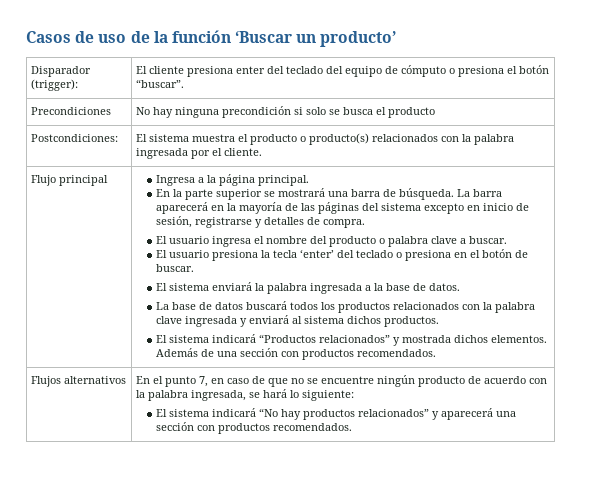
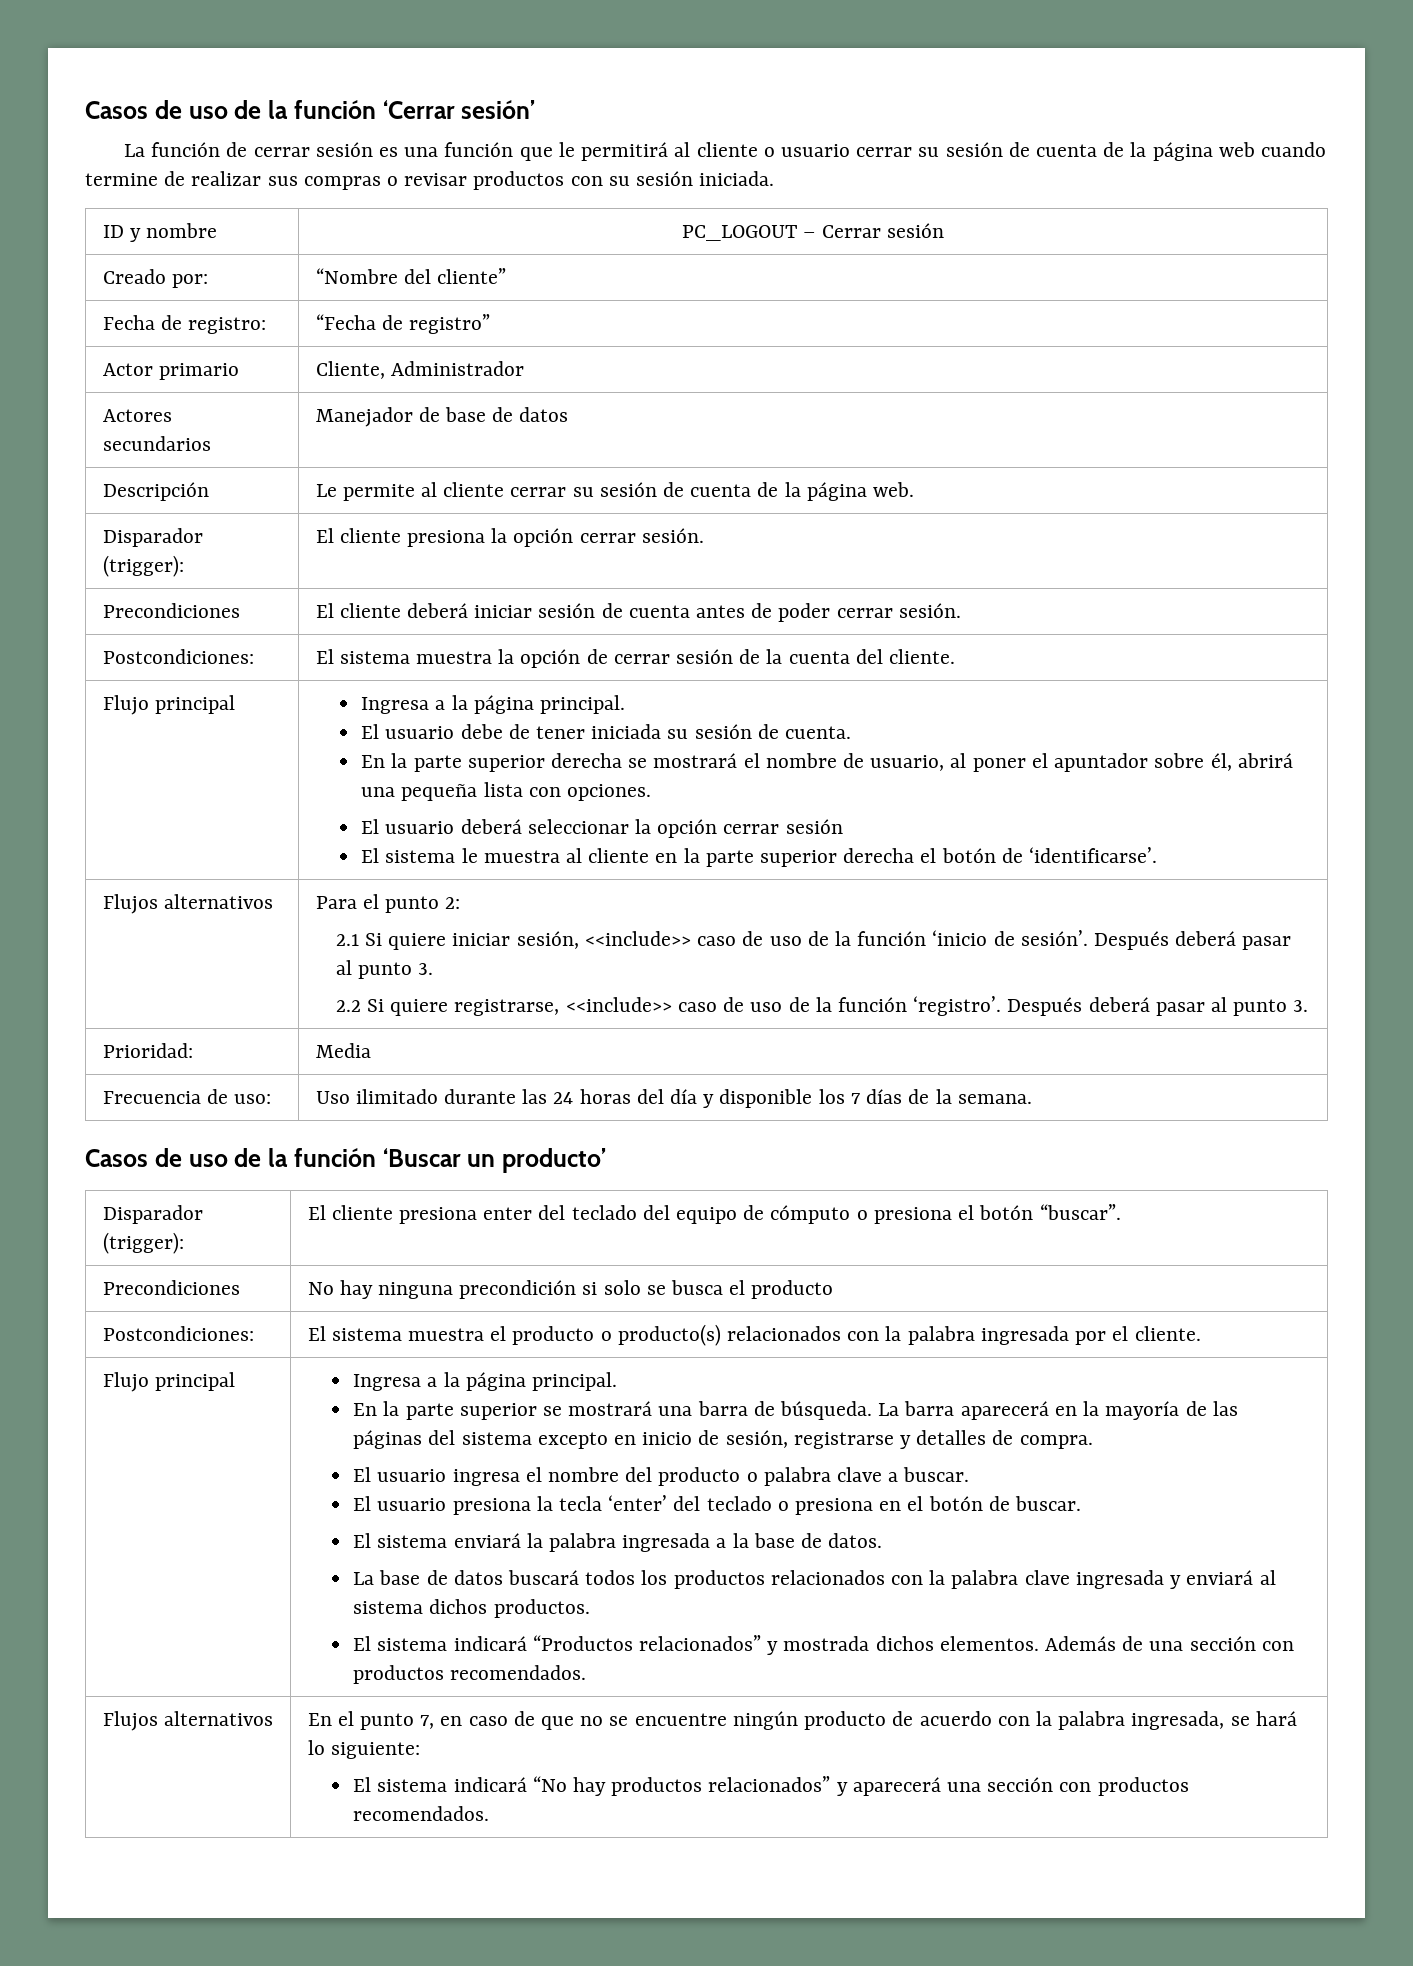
[26,30,231,43] Casos de uso de la función -> [85,100,536,119] [123,142,1327,161] [85,171,775,190] [102,223,217,242] [682,223,944,241] [102,269,208,288] [315,268,506,284] [102,315,266,334] [315,314,490,334] [102,363,239,380] [315,361,524,379] [102,409,172,422] [102,436,211,451] [315,407,569,427] [102,482,209,501] [315,482,915,501] [102,528,203,547] [102,555,184,577] [315,528,704,547] [102,603,240,618] [315,603,961,622] [102,649,254,664] [315,649,956,668] [102,695,235,715] [361,695,625,714] [361,724,852,739] [361,753,1293,772] [361,782,651,801] [361,819,843,838] [361,847,1158,867] [102,894,273,914] [315,894,461,913] [335,930,1292,950] [335,960,434,979] [335,996,1309,1016] [102,1043,193,1058] [315,1043,371,1058] [102,1089,271,1104] [315,1089,1032,1108] [85,1148,376,1167] Casos de uso de la función ‘Cerrar sesión’ // La función de cerrar sesión es una función que le permitirá al cliente o usuario cerrar su sesión de cuenta de la página web cuando termine de realizar sus compras o revisar productos con su sesión iniciada. // ID y nombre | PC_LOGOUT – Cerrar sesión // Creado por: | “Nombre del cliente” // Fecha de registro: | “Fecha de registro” // Actor primario | Cliente, Administrador // Actores secundarios | Manejador de base de datos // Descripción | Le permite al cliente cerrar su sesión de cuenta de la página web. // Disparador (trigger): | El cliente presiona la opción cerrar sesión. // Precondiciones | El cliente deberá iniciar sesión de cuenta antes de poder cerrar sesión. // Postcondiciones: | El sistema muestra la opción de cerrar sesión de la cuenta del cliente. // Flujo principal | Ingresa a la página principal. // El usuario debe de tener iniciada su sesión de cuenta. // En la parte superior derecha se mostrará el nombre de usuario, al poner el apuntador sobre él, abrirá una pequeña lista con opciones. // El usuario deberá seleccionar la opción cerrar sesión // El sistema le muestra al cliente en la parte superior derecha el botón de ‘identificarse’. // Flujos alternativos | Para el punto 2: // 2.1 Si quiere iniciar sesión, <<include>> caso de uso de la función ‘inicio de sesión’. Después deberá pasar al punto 3. // 2.2 Si quiere registrarse, <<include>> caso de uso de la función ‘registro’. Después deberá pasar al punto 3. // Prioridad: | Media // Frecuencia de uso: | Uso ilimitado durante las 24 horas del día y disponible los 7 días de la semana. // Casos de uso de la función

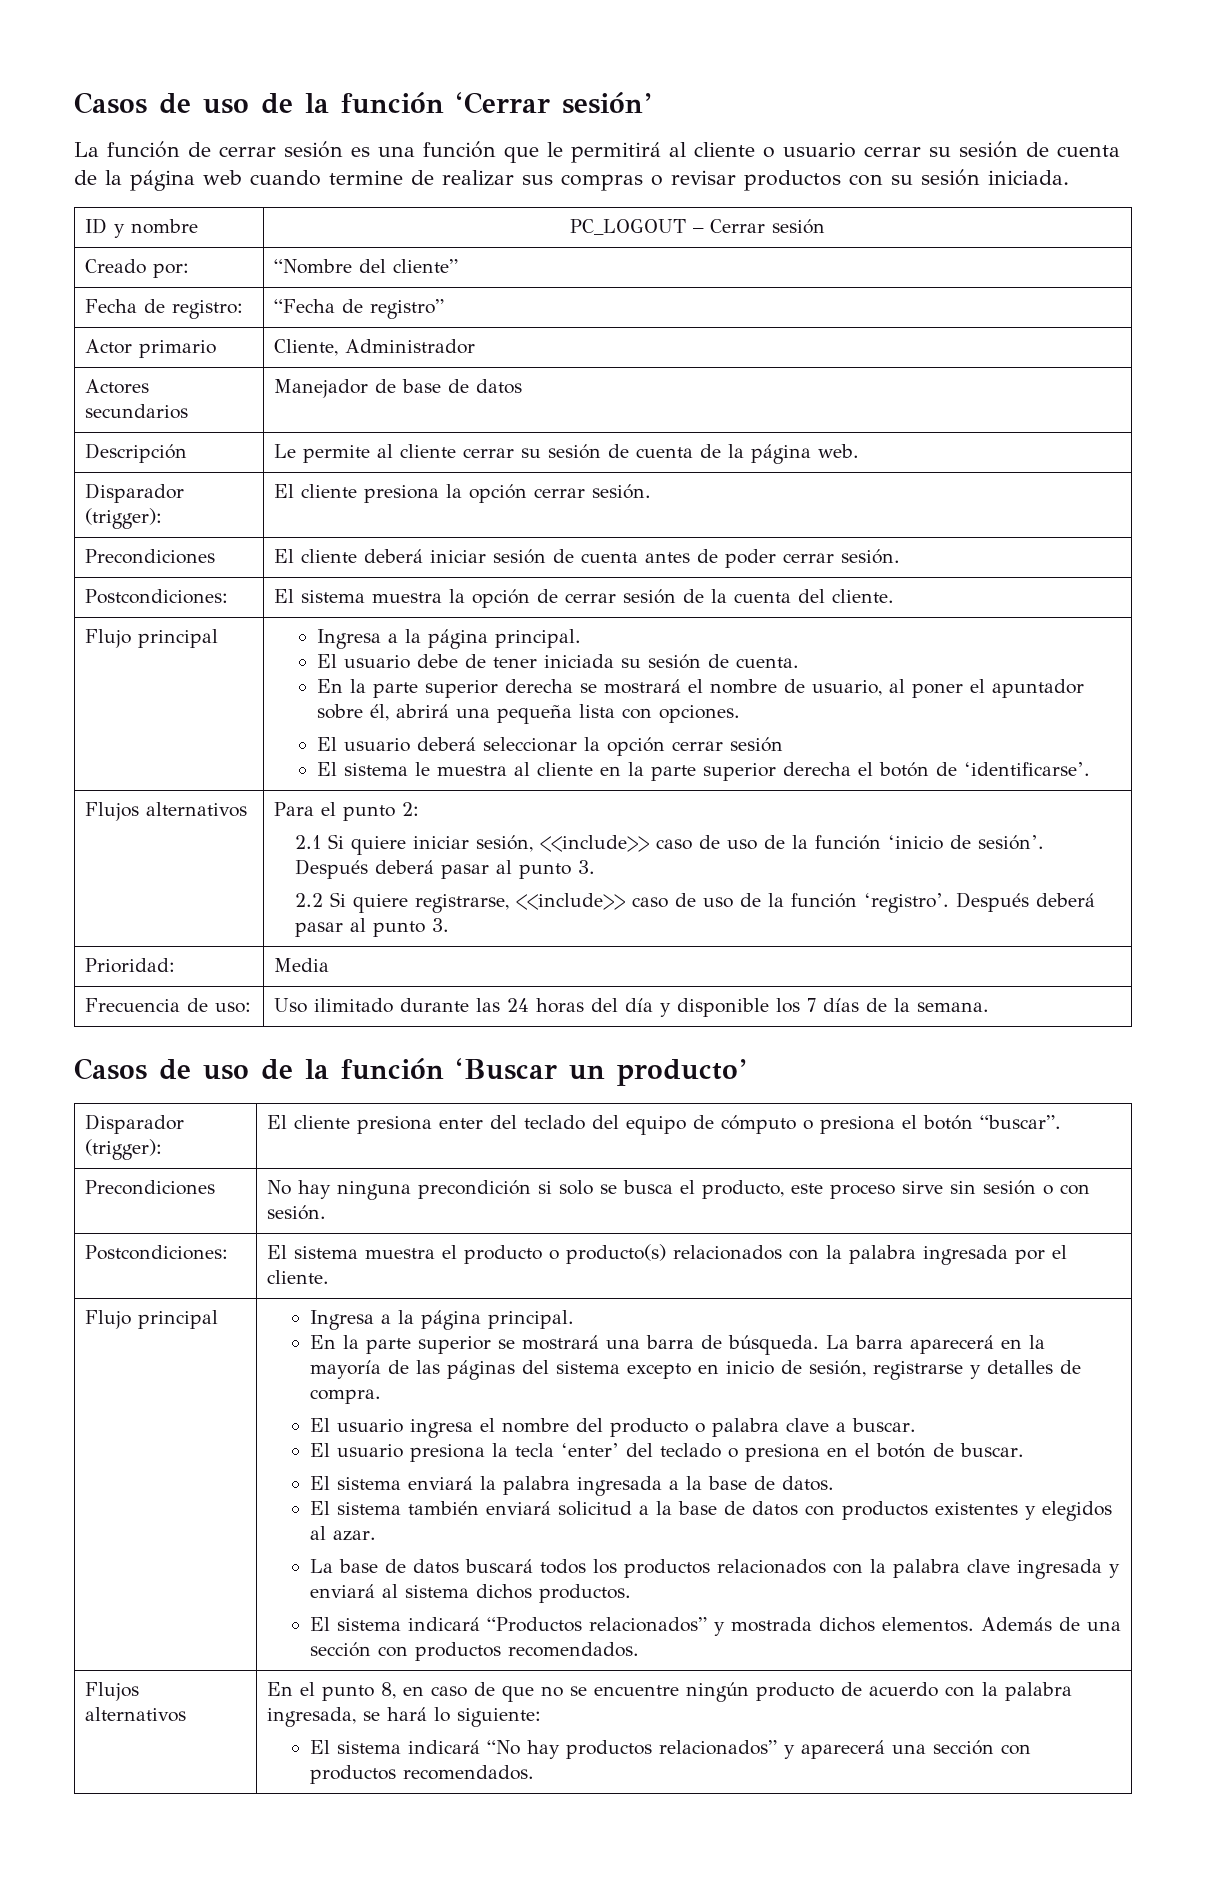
[751,1280,834,1299] producto -> [701,1180,1090,1199] [266,1205,326,1220] producto, este proceso sirve sin sesión o con sesión.
(883, 1540) none -> [309,1501,1112,1521] [309,1526,376,1541] // El sistema también enviará solicitud a la base de datos con productos existentes y elegidos al azar.
[420,1715,435,1729] 7, -> [380,1682,396,1699] 8,

